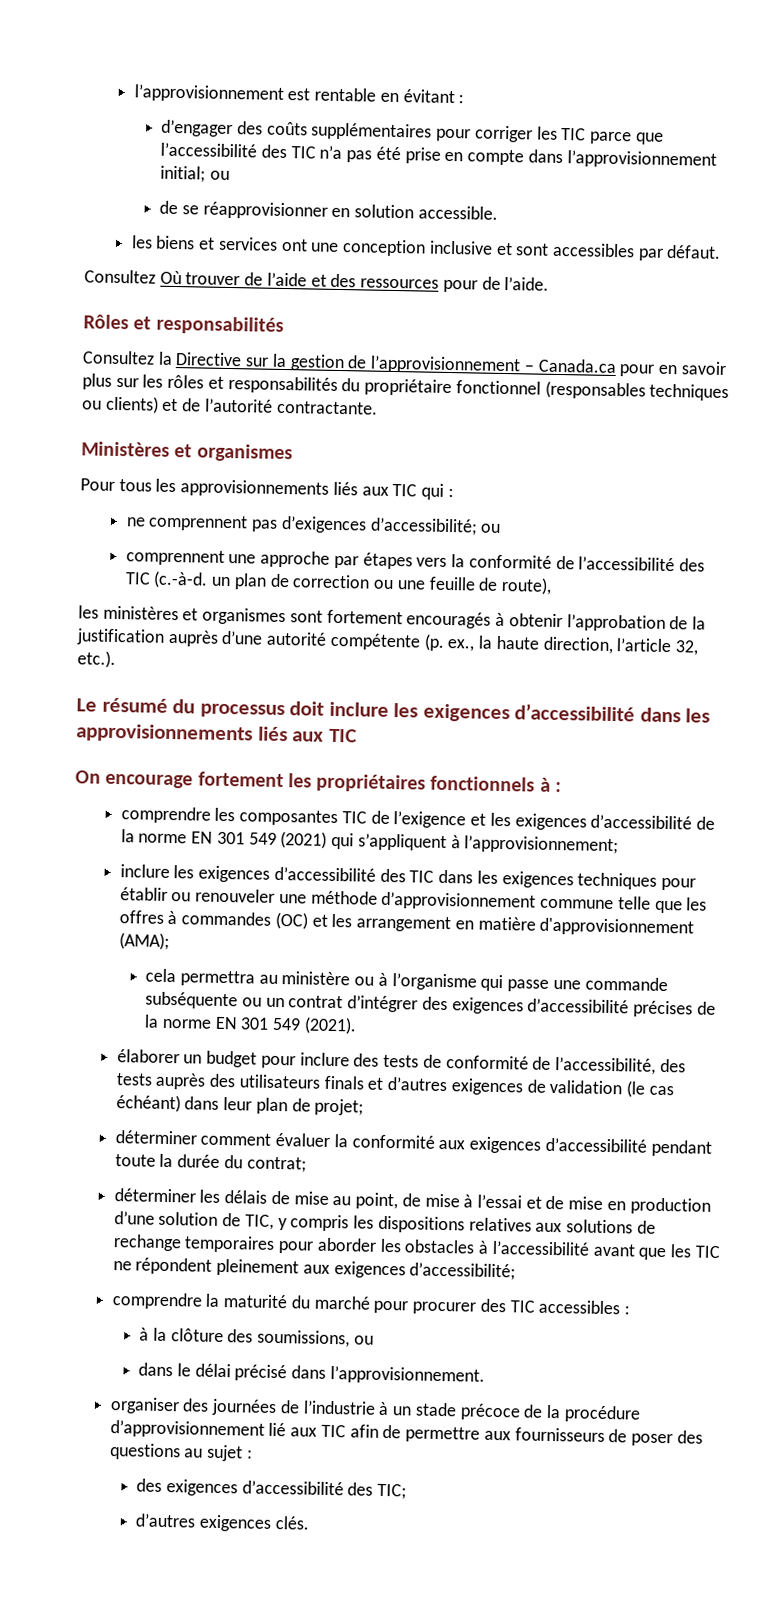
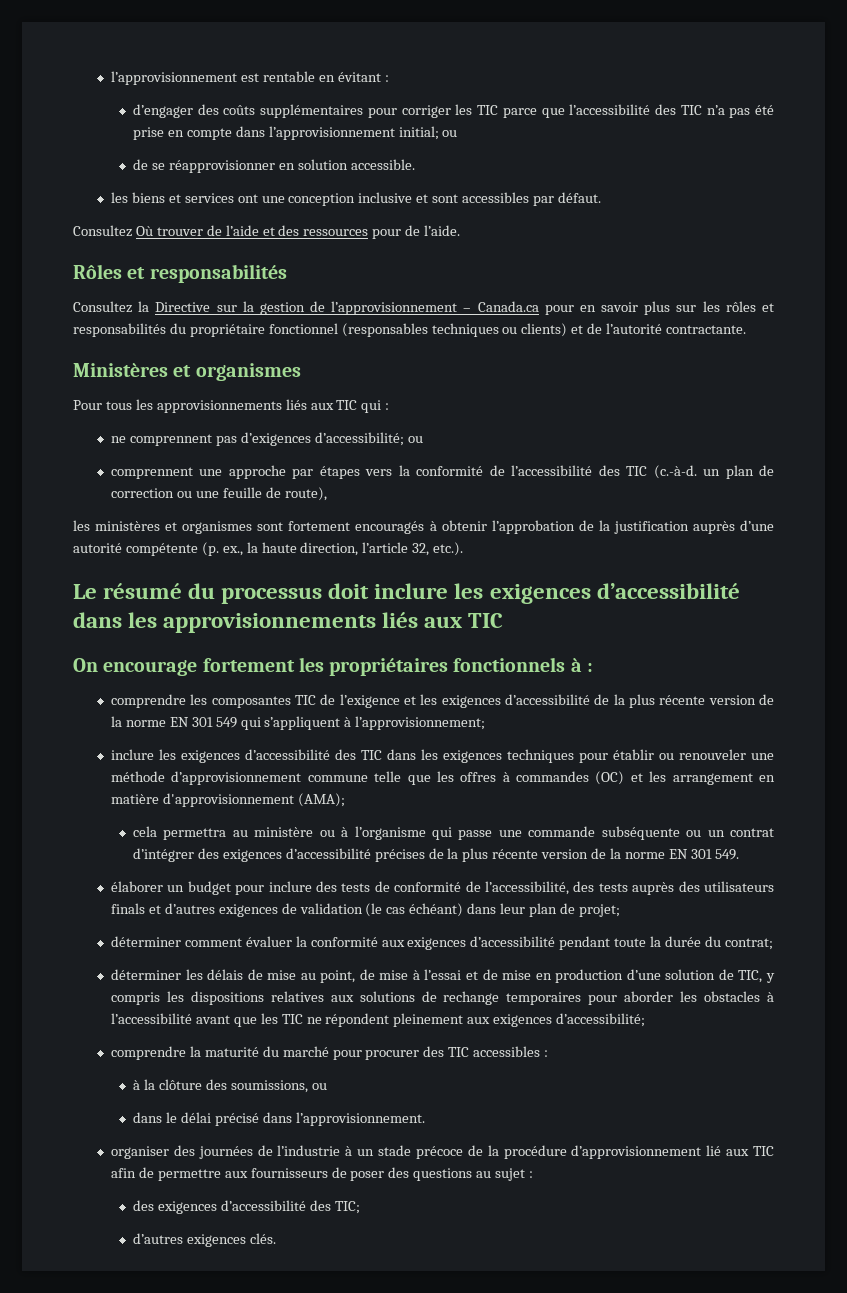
[138,831,328,849] norme EN 301 549 (2021) -> [628,694,775,708] [110,716,237,728] plus récente version de la norme EN 301 549
[161,1016,357,1035] norme EN 301 549 (2021). -> [462,848,739,862] plus récente version de la norme EN 301 549.

